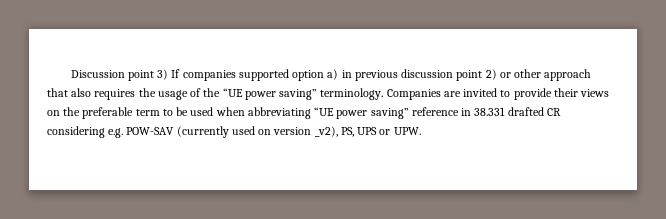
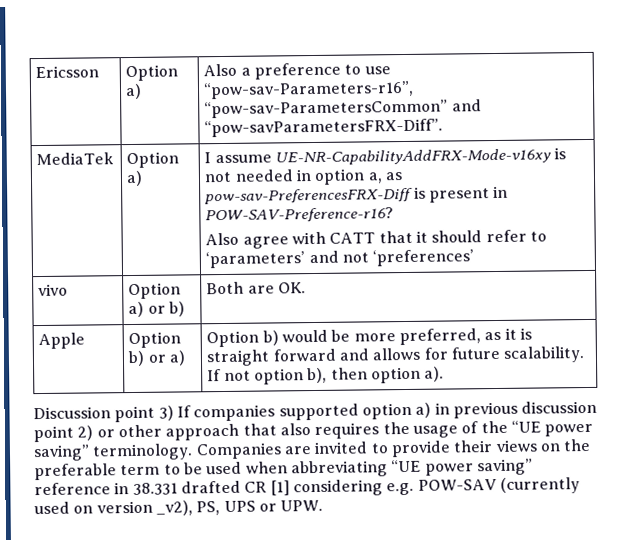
(70, 74) none -> [35,65,100,79] [125,64,179,82] [125,83,143,100] [203,62,391,80] [203,80,482,119] [204,118,444,138] [36,152,115,166] [126,151,180,169] [126,170,144,187] [204,147,567,166] [204,168,404,185] [204,185,509,205] [205,207,395,224] [205,229,547,249] [205,249,475,269] [38,283,69,297] [128,282,182,300] [128,301,186,318] [206,281,307,295] [38,332,86,350] [128,331,182,349] [128,350,187,367] [206,327,532,348] [206,346,586,367] [207,366,445,385] Ericsson | Option a) | Also a preference to use “pow-sav-Parameters-r16”, “pow-sav-ParametersCommon” and “pow-savParametersFRX-Diff”. // MediaTek | Option a) | I assume UE-NR-CapabilityAddFRX-Mode-v16xy is not needed in option a, as pow-sav-PreferencesFRX-Diff is present in POW-SAV-Preference-r16? // Also agree with CATT that it should refer to ‘parameters’ and not ‘preferences’ // vivo | Option a) or b) | Both are OK. // Apple | Option b) or a) | Option b) would be more preferred, as it is straight forward and allows for future scalability. If not option b), then option a). //
(561, 112) none -> [270,480,290,496] [1]

